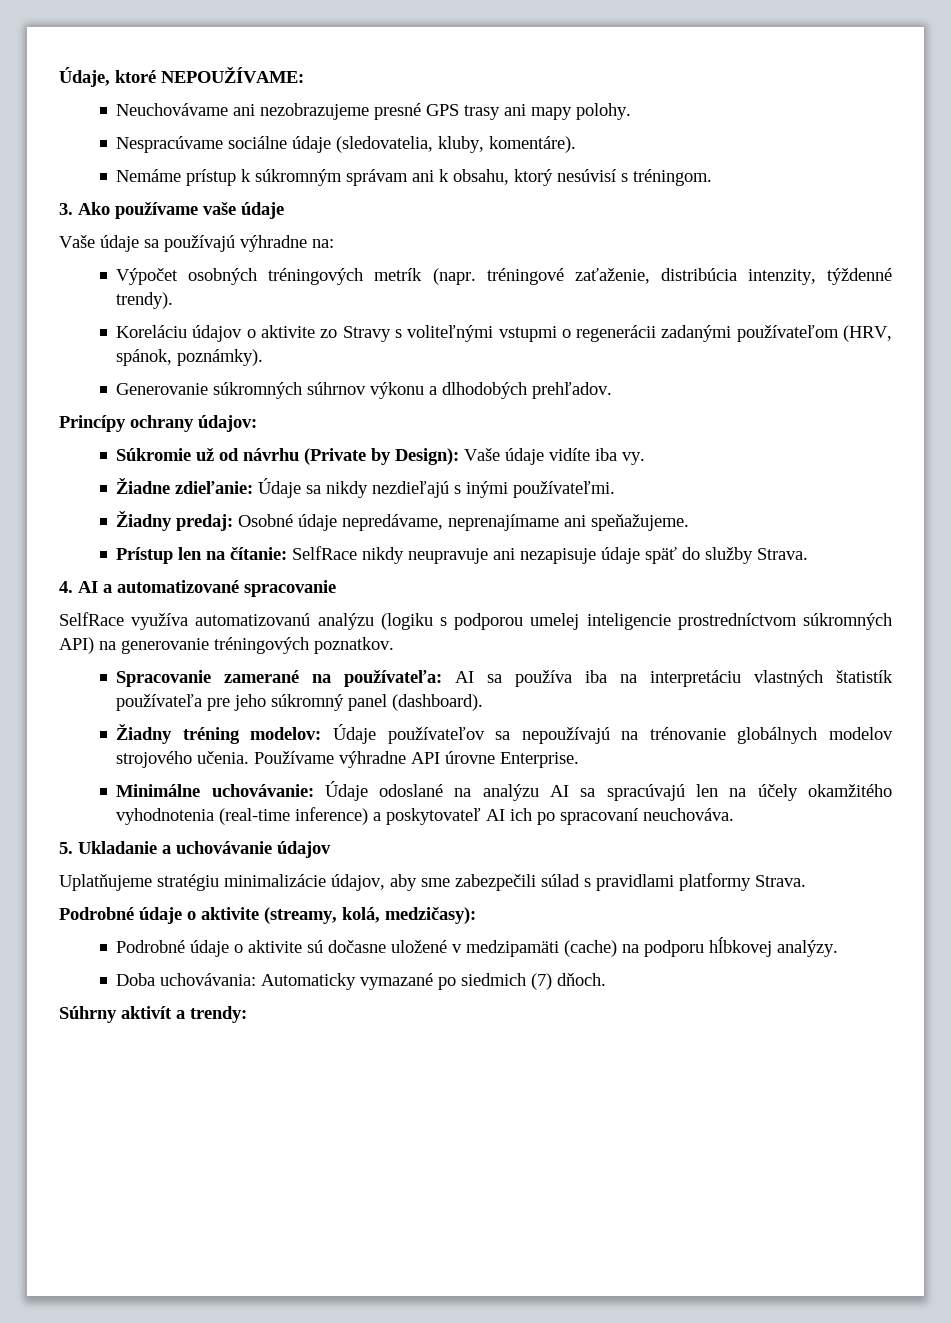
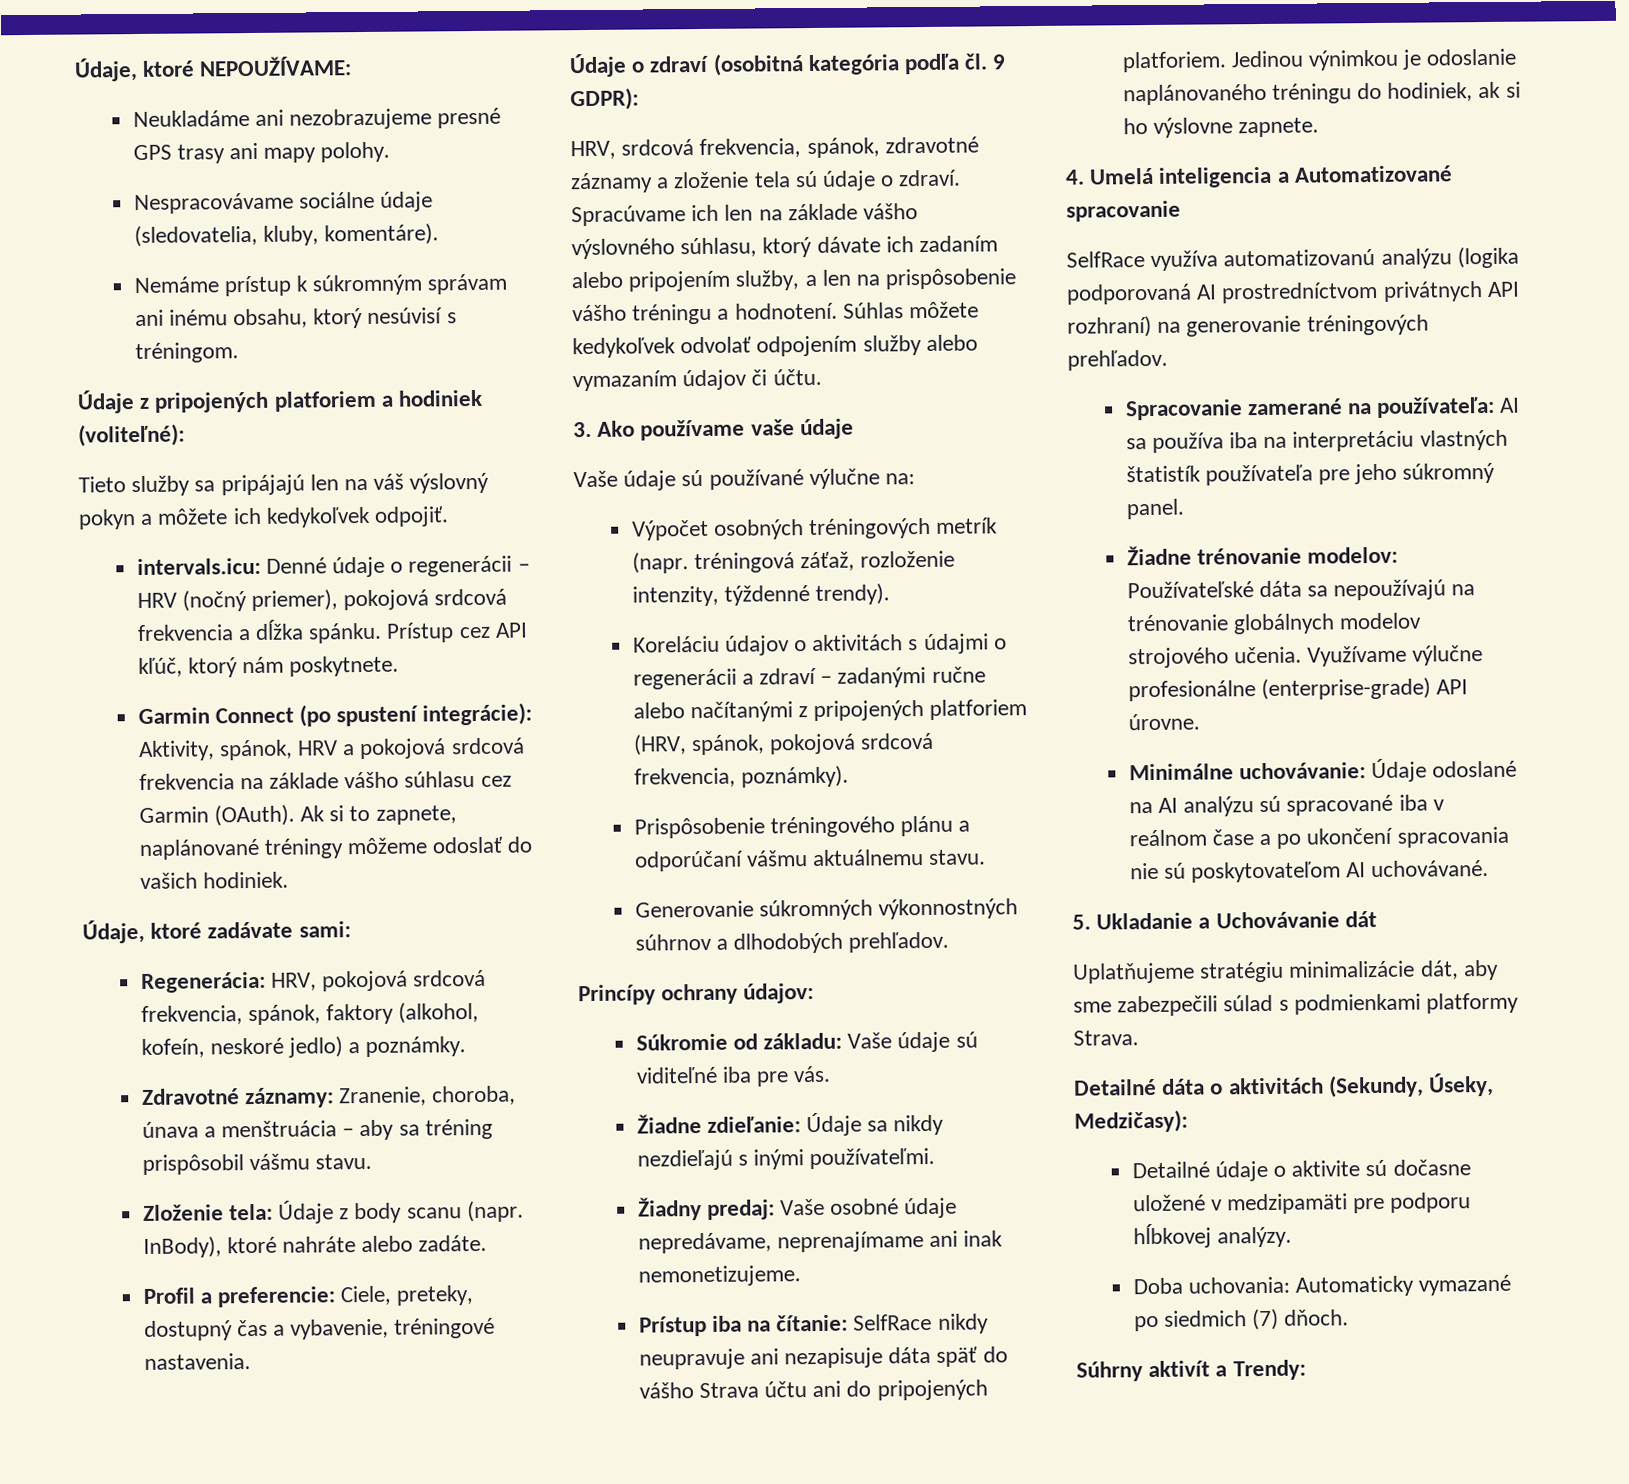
[116,103,229,116] Neuchovávame -> [132,110,250,128] Neukladáme
[116,136,224,153] Nespracúvame -> [133,192,294,215] Nespracovávame
[439,169,450,182] k -> [168,309,228,326] inému
(713, 177) none -> [77,389,483,414] [78,423,185,447] [78,472,490,497] [78,506,450,530] [136,555,530,578] [136,588,508,612] [136,619,528,644] [137,655,400,678] [137,702,533,727] [137,737,525,762] [138,771,512,791] [138,804,457,827] [138,836,533,861] [139,871,289,890] [82,919,351,944] [140,969,487,994] [140,1001,480,1026] [140,1036,467,1059] [141,1085,517,1109] [141,1118,493,1141] [141,1153,372,1176] [142,1200,524,1224] [142,1234,488,1259] [142,1285,474,1308] [143,1317,496,1341] [143,1353,251,1370] [569,53,1007,78] [570,87,639,111] [570,136,979,160] [570,169,962,194] [571,203,919,227] [571,235,999,260] [571,268,1017,292] [572,301,980,325] [572,334,978,359] [572,368,822,392] // Údaje z pripojených platforiem a hodiniek (voliteľné): // Tieto služby sa pripájajú len na váš výslovný pokyn a môžete ich kedykoľvek odpojiť. // intervals.icu: Denné údaje o regenerácii – HRV (nočný priemer), pokojová srdcová frekvencia a dĺžka spánku. Prístup cez API kľúč, ktorý nám poskytnete. // Garmin Connect (po spustení integrácie): Aktivity, spánok, HRV a pokojová srdcová frekvencia na základe vášho súhlasu cez Garmin (OAuth). Ak si to zapnete, naplánované tréningy môžeme odoslať do vašich hodiniek. // Údaje, ktoré zadávate sami: // Regenerácia: HRV, pokojová srdcová frekvencia, spánok, faktory (alkohol, kofeín, neskoré jedlo) a poznámky. // Zdravotné záznamy: Zranenie, choroba, únava a menštruácia – aby sa tréning prispôsobil vášmu stavu. // Zloženie tela: Údaje z body scanu (napr. InBody), ktoré nahráte alebo zadáte. // Profil a preferencie: Ciele, preteky, dostupný čas a vybavenie, tréningové nastavenia. // Údaje o zdraví (osobitná kategória podľa čl. 9 GDPR): // HRV, srdcová frekvencia, spánok, zdravotné záznamy a zloženie tela sú údaje o zdraví. Spracúvame ich len na základe vášho výslovného súhlasu, ktorý dávate ich zadaním alebo pripojením služby, a len na prispôsobenie vášho tréningu a hodnotení. Súhlas môžete kedykoľvek odvolať odpojením služby alebo vymazaním údajov či účtu.
[144,235,307,252] sa používajú výhradne -> [681,468,880,490] sú používané výlučne
[486,268,737,285] tréningové zaťaženie, distribúcia -> [693,550,956,574] tréningová záťaž, rozloženie
[261,325,893,342] [116,349,264,366] aktivite zo Stravy s voliteľnými vstupmi o regenerácii zadanými používateľom (HRV, spánok, poznámky). -> [812,633,1007,655] [632,666,986,690] [632,699,1028,723] [632,732,935,756] [633,765,849,788] [633,815,971,839] [633,849,987,872] aktivitách s údajmi o regenerácii a zdraví – zadanými ručne alebo načítanými z pripojených platforiem (HRV, spánok, pokojová srdcová frekvencia, poznámky). // Prispôsobenie tréningového plánu a odporúčaní vášmu aktuálnemu stavu.
[307,382,425,399] súhrnov výkonu -> [877,898,1018,920] [634,933,712,951] výkonnostných súhrnov
[196,448,646,465] už od návrhu (Private by Design): Vaše údaje vidíte iba vy. -> [732,1031,978,1053] [635,1065,832,1087] od základu: Vaše údaje sú viditeľné iba pre vás.
[238,514,294,527] Osobné -> [779,1198,900,1216] Vaše osobné
[591,514,690,531] [116,547,203,564] speňažujeme. // Prístup len -> [963,1230,1004,1247] [637,1265,801,1287] [638,1315,742,1337] inak nemonetizujeme. // Prístup iba
[601,547,641,564] údaje -> [888,1346,932,1364] dáta
[705,547,809,564] [59,580,239,593] služby Strava. // 4. AI a automatizované -> [638,1379,988,1401] [1121,48,1517,73] [1122,81,1521,106] [1122,117,1319,138] [1065,165,1453,188] vášho Strava účtu ani do pripojených platforiem. Jedinou výnimkou je odoslanie naplánovaného tréningu do hodiniek, ak si ho výslovne zapnete. // 4. Umelá inteligencia a Automatizované
[380,613,892,630] [59,637,94,654] (logiku s podporou umelej inteligencie prostredníctvom súkromných API) -> [1456,246,1519,269] [1066,281,1520,305] [1067,315,1152,338] (logika podporovaná AI prostredníctvom privátnych API rozhraní)
[314,637,394,654] poznatkov. -> [1067,349,1168,371] prehľadov.
[348,694,484,711] [116,724,485,744] panel (dashboard). // Žiadny tréning modelov: Údaje používateľov -> [1125,498,1185,520] [1126,545,1398,566] [1126,580,1302,599] panel. // Žiadne trénovanie modelov: Používateľské dáta
[254,751,580,768] Používame výhradne API úrovne Enterprise. -> [1306,645,1484,667] [1127,677,1468,702] [1127,713,1200,731] Využívame výlučne profesionálne (enterprise-grade) API úrovne.
[482,784,892,801] [116,807,735,825] analýzu AI sa spracúvajú len na účely okamžitého vyhodnotenia (real-time inference) a poskytovateľ AI ich po spracovaní neuchováva. -> [1157,794,1445,817] [1128,826,1509,849] [1129,860,1490,883] AI analýzu sú spracované iba v reálnom čase a po ukončení spracovania nie sú poskytovateľom AI uchovávané.
[176,841,331,858] uchovávanie údajov -> [1215,911,1377,929] Uchovávanie dát
[331,874,385,891] údajov, -> [1419,960,1459,980] dát,
[596,874,674,891] pravidlami -> [1293,993,1421,1015] podmienkami
[59,907,476,924] [116,940,186,953] Podrobné údaje o aktivite (streamy, kolá, medzičasy): // Podrobné -> [1074,1072,1495,1098] [1074,1109,1188,1133] [1131,1161,1210,1179] Detailné dáta o aktivitách (Sekundy, Úseky, Medzičasy): // Detailné
[564,940,640,957] (cache) na -> [1353,1197,1386,1214] pre
[160,973,257,986] uchovávania: -> [1187,1276,1290,1294] uchovania:
[190,1006,247,1023] trendy: -> [1232,1359,1306,1381] Trendy:

